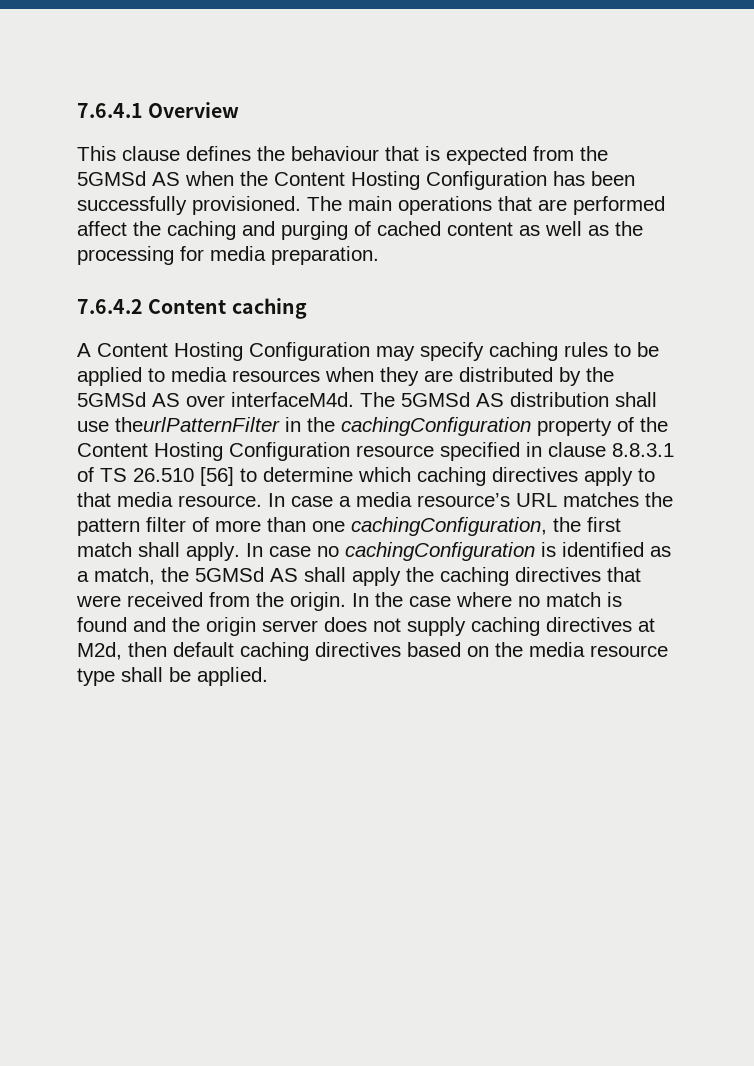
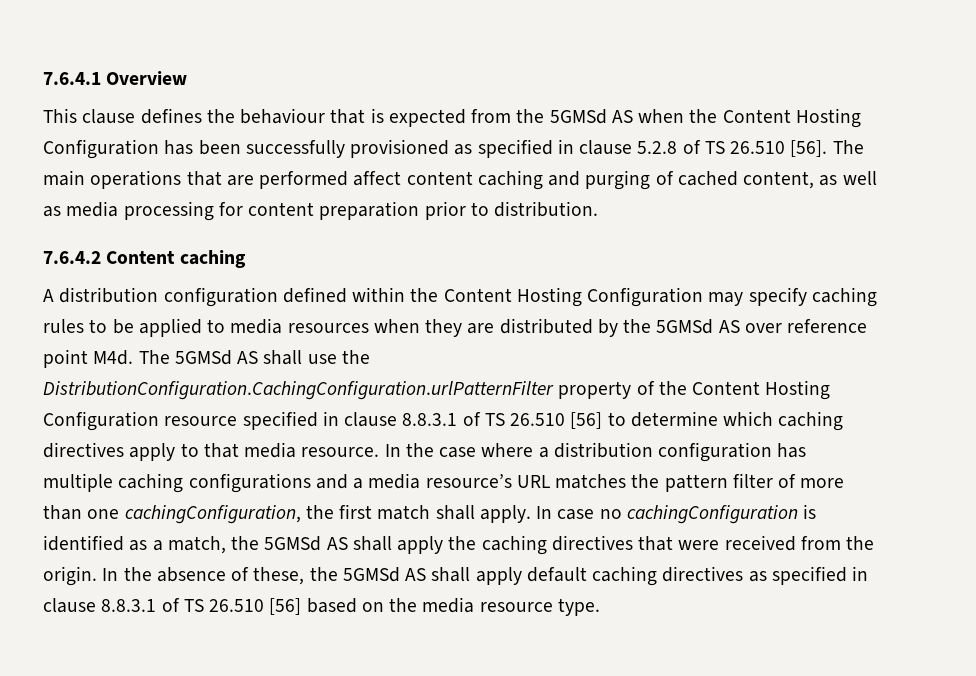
[192,196,301,215] provisioned. -> [350,139,828,158] provisioned as specified in clause 5.2.8 of TS 26.510 [56].
[133,221,161,236] the -> [406,171,473,185] content
[447,222,513,236] content -> [743,171,815,189] content,
[615,221,643,236] the -> [66,201,119,217] media
[210,246,379,265] media preparation. -> [248,201,599,220] content preparation prior to distribution.
(91, 350) none -> [59,287,439,307] distribution configuration defined within the
[231,392,354,407] interfaceM4d. -> [787,319,868,333] [43,349,134,368] reference point M4d.
[510,392,609,407] distribution -> (259, 357) none
[115,417,531,436] theurlPatternFilter in the cachingConfiguration -> [341,350,370,364] [43,381,554,400] the DistributionConfiguration.CachingConfiguration.urlPatternFilter
[291,496,333,507] case -> [405,442,807,462] [43,473,348,493] the case where a distribution configuration has multiple caching configurations and
[409,592,622,607] [77,617,655,636] [77,642,401,661] case where no match is found and the origin server does not supply caching directives at M2d, then default caching directives -> [156,566,869,586] [43,598,302,615] absence of these, the 5GMSd AS shall apply default caching directives as specified in clause 8.8.3.1 of TS 26.510 [56]
[77,667,268,686] type shall be applied. -> [557,598,600,616] type.

